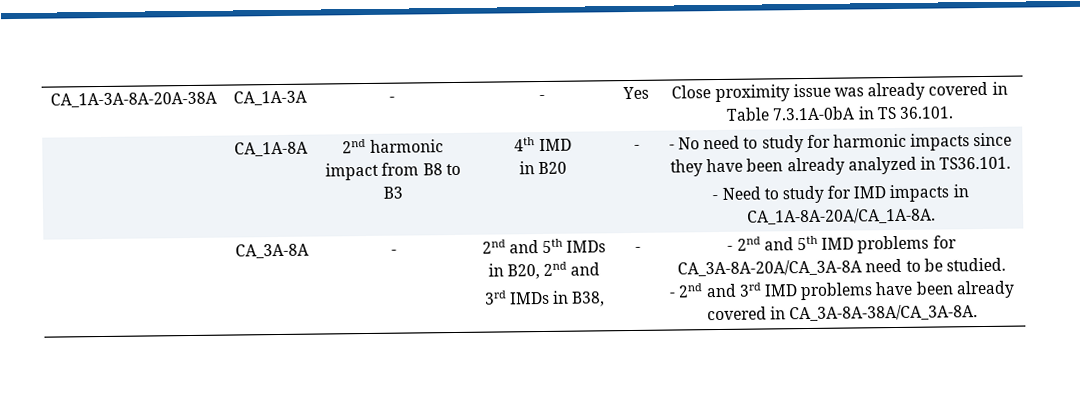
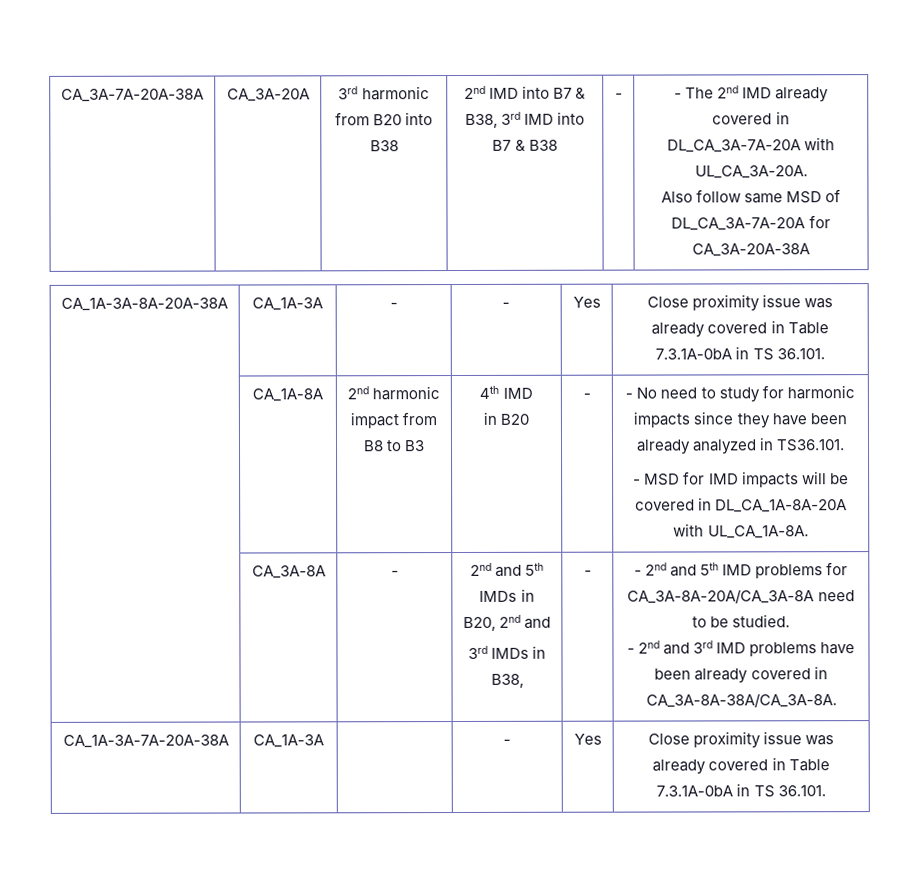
(49, 99) none -> [60,88,204,102] [226,88,310,102] [338,86,430,101] [334,112,434,126] [369,140,399,152] [463,85,587,99] [464,111,586,128] [492,139,558,151] [614,92,623,99] [673,85,830,103] [712,111,790,125] [666,137,836,153] [694,165,808,179] [660,189,842,204] [671,215,831,231] [692,243,810,257] CA_3A-7A-20A-38A | CA_3A-20A | 3rd harmonic from B20 into B38 | 2nd IMD into B7 & B38, 3rd IMD into B7 & B38 | - | - The 2nd IMD already covered in DL_CA_3A-7A-20A with UL_CA_3A-20A. // Also follow same MSD of DL_CA_3A-7A-20A for CA_3A-20A-38A //
[721,184,969,204] [747,207,936,225] Need to study for IMD impacts in CA_1A-8A-20A/CA_1A-8A. -> [644,471,849,488] [634,497,848,513] [673,523,809,539] MSD for IMD impacts will be covered in DL_CA_1A-8A-20A with UL_CA_1A-8A.
(979, 313) none -> [62,734,229,748] [253,734,324,748] [503,738,511,745] [573,733,602,745] [647,731,835,749] [652,757,830,775] [656,783,826,798] // CA_1A-3A-7A-20A-38A | CA_1A-3A | | - | Yes | Close proximity issue was already covered in Table 7.3.1A-0bA in TS 36.101.

